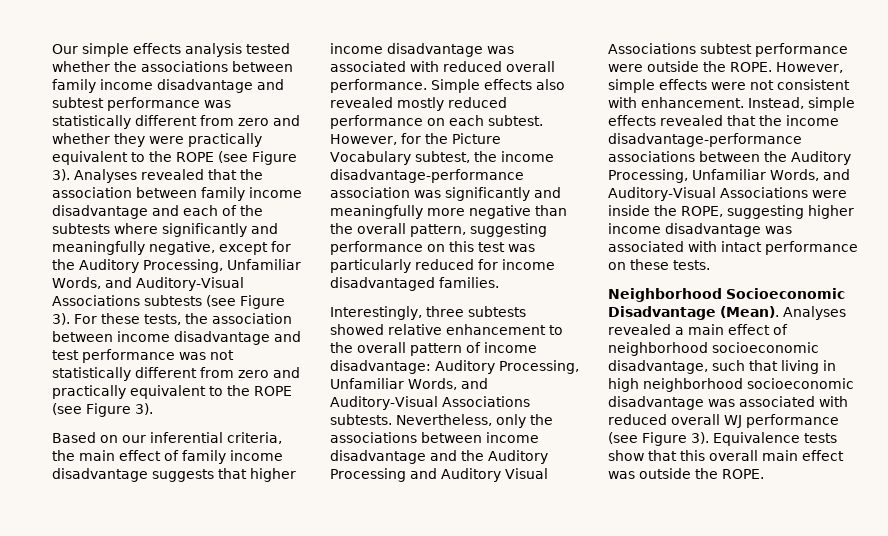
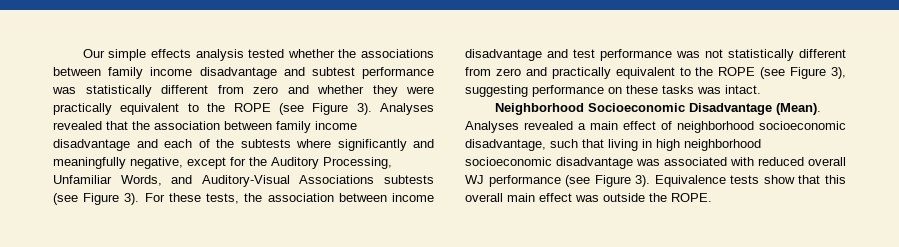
[134,403,153,415] [52,432,282,444] [52,450,283,464] [52,468,296,482] [330,43,514,57] [330,61,555,72] [330,79,565,93] [330,97,507,111] [330,115,543,129] [330,133,501,145] [330,151,554,165] [330,169,524,183] [330,187,561,201] [330,205,567,219] [330,223,547,237] [330,241,535,255] [330,259,555,273] [330,277,499,291] [330,306,526,320] [330,324,563,335] [330,342,537,356] [330,360,579,374] [330,378,488,390] [330,396,530,410] [330,414,553,428] [330,432,539,443] [330,450,548,464] [330,468,548,482] [608,43,848,57] [608,61,843,73] [608,79,850,93] [608,97,855,111] [608,115,839,126] [608,133,802,147] [608,151,851,165] [608,169,850,183] [608,187,847,201] [608,205,854,219] [608,223,792,237] [608,241,858,255] [608,259,710,270] 3). // Based on our inferential criteria, the main effect of family income disadvantage suggests that higher income disadvantage was associated with reduced overall performance. Simple effects also revealed mostly reduced performance on each subtest. However, for the Picture Vocabulary subtest, the income disadvantage-performance association was significantly and meaningfully more negative than the overall pattern, suggesting performance on this test was particularly reduced for income disadvantaged families. // Interestingly, three subtests showed relative enhancement to the overall pattern of income disadvantage: Auditory Processing, Unfamiliar Words, and Auditory-Visual Associations subtests. Nevertheless, only the associations between income disadvantage and the Auditory Processing and Auditory Visual Associations subtest performance were outside the ROPE. However, simple effects were not consistent with enhancement. Instead, simple effects revealed that the income disadvantage-performance associations between the Auditory Processing, Unfamiliar Words, and Auditory-Visual Associations were inside the ROPE, suggesting higher income disadvantage was associated with intact performance on these tests. -> [831,67,846,79] [465,85,761,97] 3), suggesting performance on these tasks was intact.

